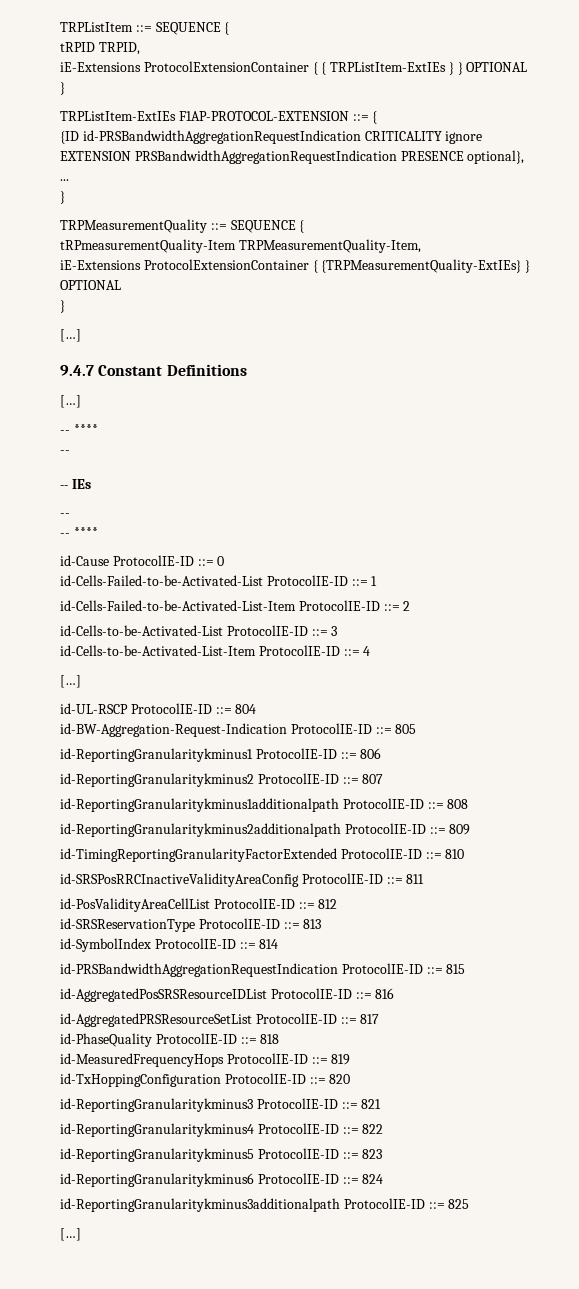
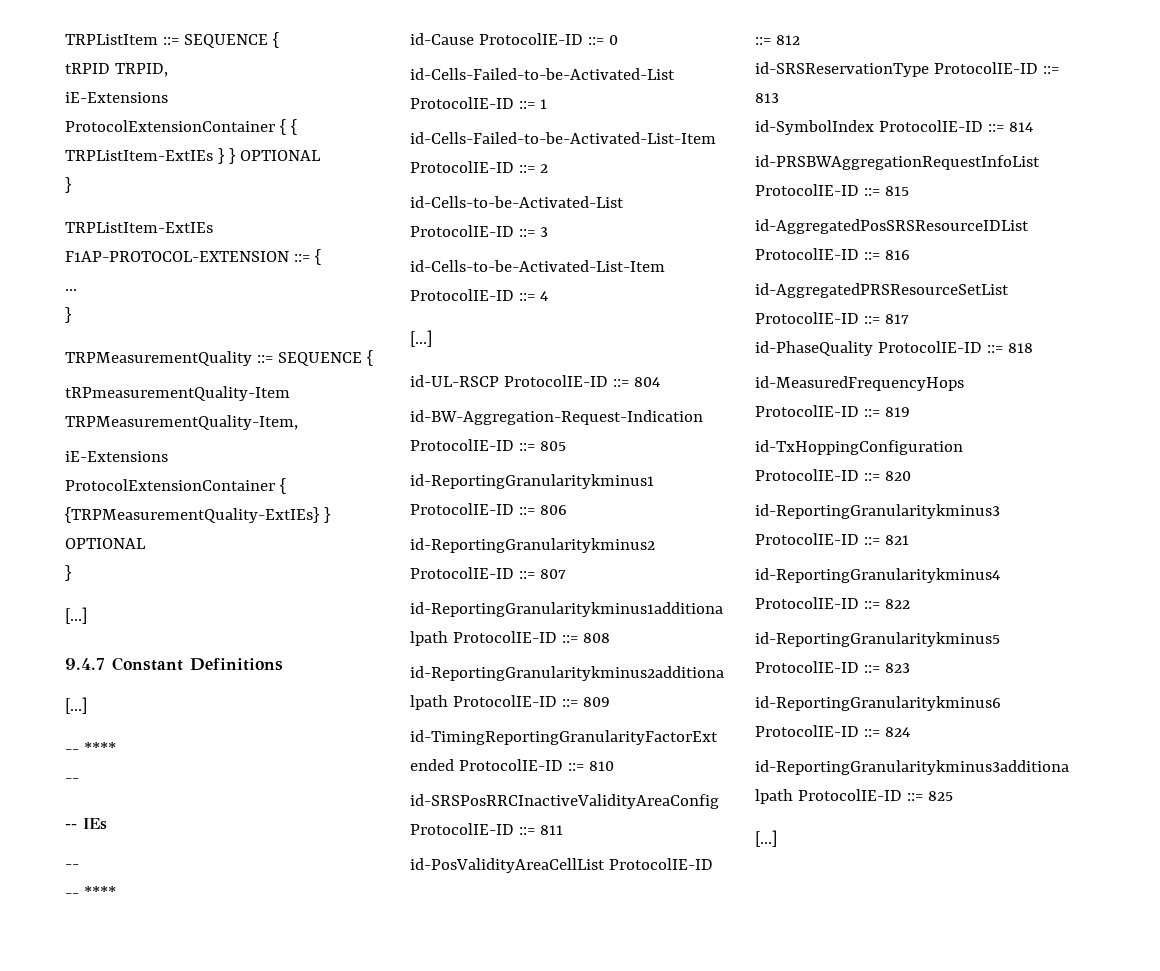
[60,130,483,144] [60,150,525,164] // {ID id-PRSBandwidthAggregationRequestIndication CRITICALITY ignore EXTENSION PRSBandwidthAggregationRequestIndication PRESENCE optional}, -> (321, 257) none
[60,963,338,977] id-PRSBandwidthAggregationRequestIndication -> [755,155,1040,170] id-PRSBWAggregationRequestInfoList

